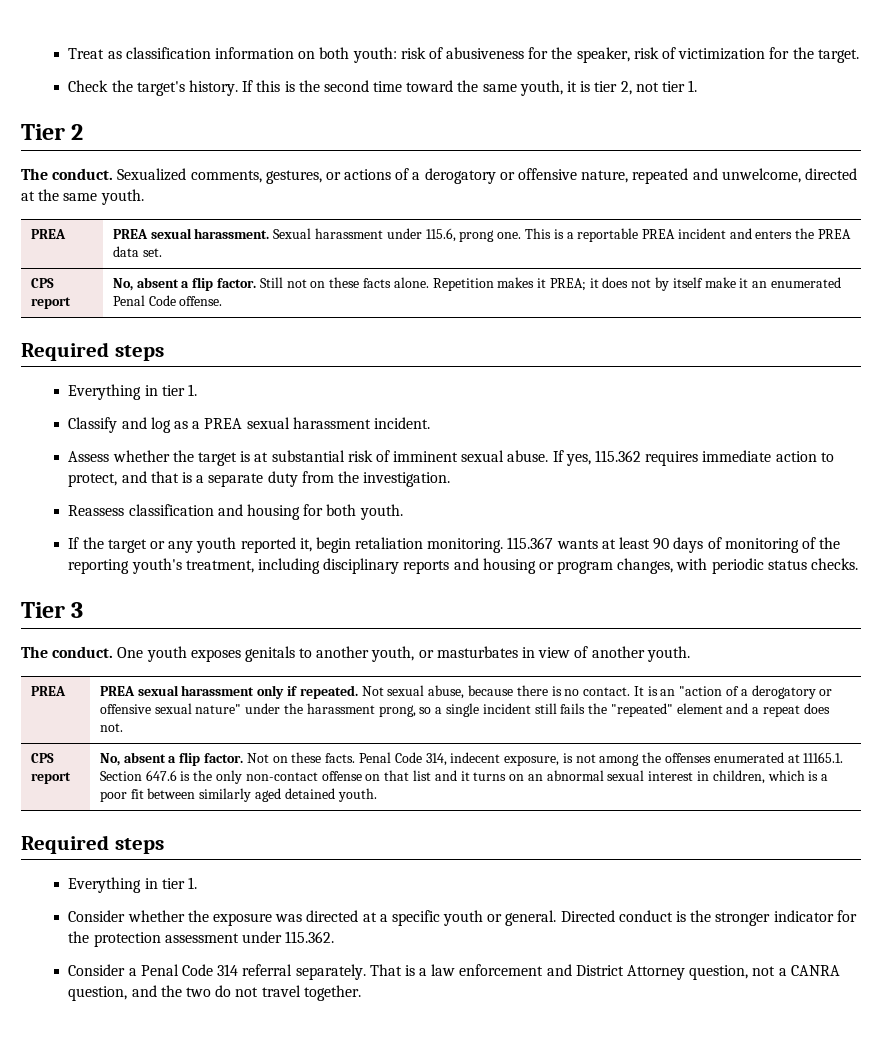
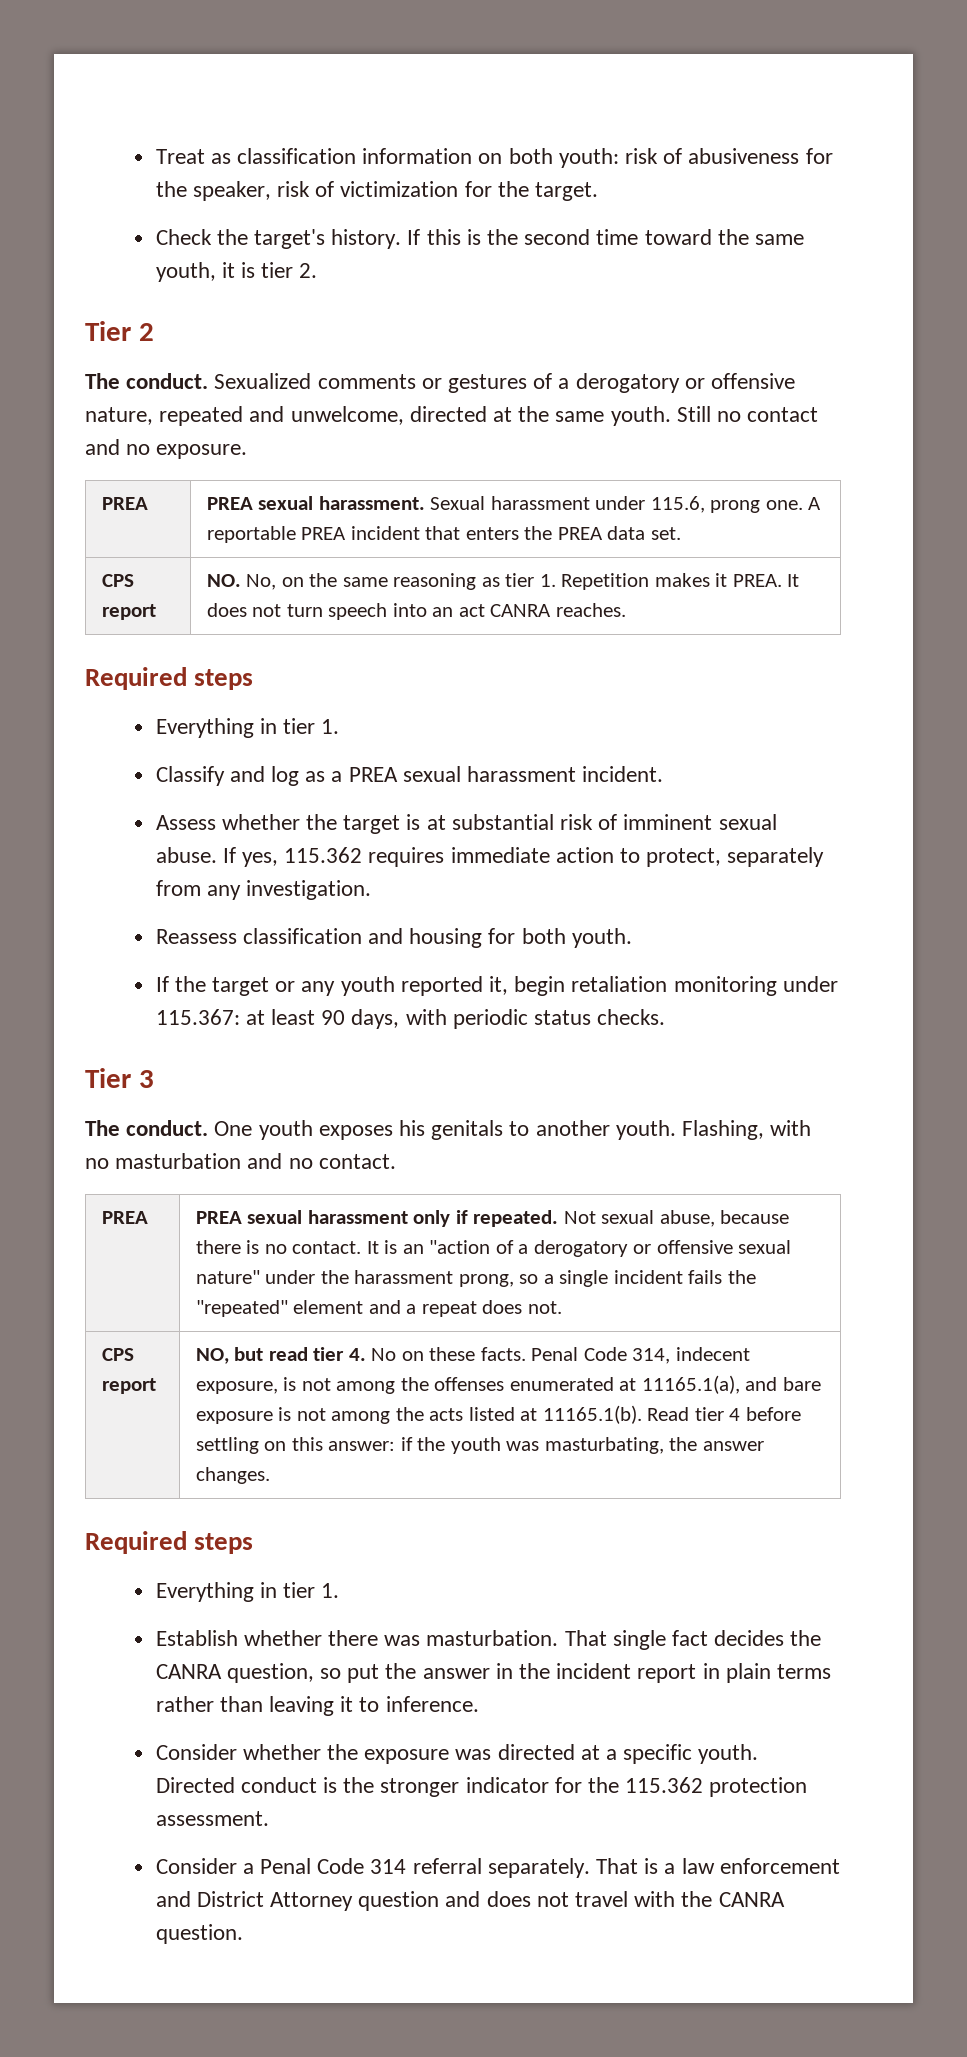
[620,80,698,95] 2, not tier 1. -> [299,263,318,278] 2.
[190,169,392,184] comments, gestures, or actions -> [317,374,528,393] comments or gestures
(144, 197) none -> [676,406,819,422] [85,439,248,459] Still no contact and no exposure.
[524,228,574,239] This is a -> [808,497,822,510] A
[729,228,752,239] and -> [425,526,461,540] that
[112,277,841,291] [112,295,223,306] No, absent a flip factor. Still not on these facts alone. Repetition makes it PREA; it does not by itself make it an enumerated Penal Code offense. -> [206,573,800,590] [206,603,626,620] NO. No, on the same reasoning as tier 1. Repetition makes it PREA. It does not turn speech into an act CANRA reaches.
[121,471,359,487] and that is a separate duty from the -> [727,847,825,867] [155,880,241,900] separately from any
[427,537,841,553] [68,558,674,574] monitoring. 115.367 wants at least 90 days of monitoring of the reporting youth's treatment, including disciplinary reports and housing or program changes, -> [673,976,838,996] [155,1009,400,1029] monitoring under 115.367: at least 90 days,
(241, 655) none -> [399,1120,426,1136] his
[371,646,690,662] youth, or masturbates in view of another youth. -> [615,1120,812,1140] [85,1153,396,1169] youth. Flashing, with no masturbation and no contact.
[534,703,557,714] still -> (683, 1277) none
[99,752,269,766] No, absent a flip factor. Not -> [195,1347,397,1364] NO, but read tier 4. No
[803,752,844,763] [99,770,829,784] [99,788,377,802] [21,835,164,854] [68,877,197,893] 11165.1. Section 647.6 is the only non-contact offense on that list and it turns on an abnormal sexual interest in children, which is a poor fit between similarly aged detained youth. // Required steps // Everything in tier 1. -> [641,1375,821,1394] [195,1405,801,1424] [195,1437,764,1454] [195,1467,270,1484] [85,1531,254,1554] [155,1582,340,1602] [155,1630,822,1650] [155,1663,832,1683] [155,1696,479,1716] 11165.1(a), and bare exposure is not among the acts listed at 11165.1(b). Read tier 4 before settling on this answer: if the youth was masturbating, the answer changes. // Required steps // Everything in tier 1. // Establish whether there was masturbation. That single fact decides the CANRA question, so put the answer in the incident report in plain terms rather than leaving it to inference.
[443,910,557,926] youth or general. -> [698,1744,759,1764] youth.
[93,931,335,947] protection assessment under 115.362. -> [625,1777,808,1797] [155,1811,269,1826] 115.362 protection assessment.
[689,965,840,980] [68,985,361,1001] question, not a CANRA question, and the two do not travel together. -> [358,1891,785,1911] [155,1924,243,1944] question and does not travel with the CANRA question.

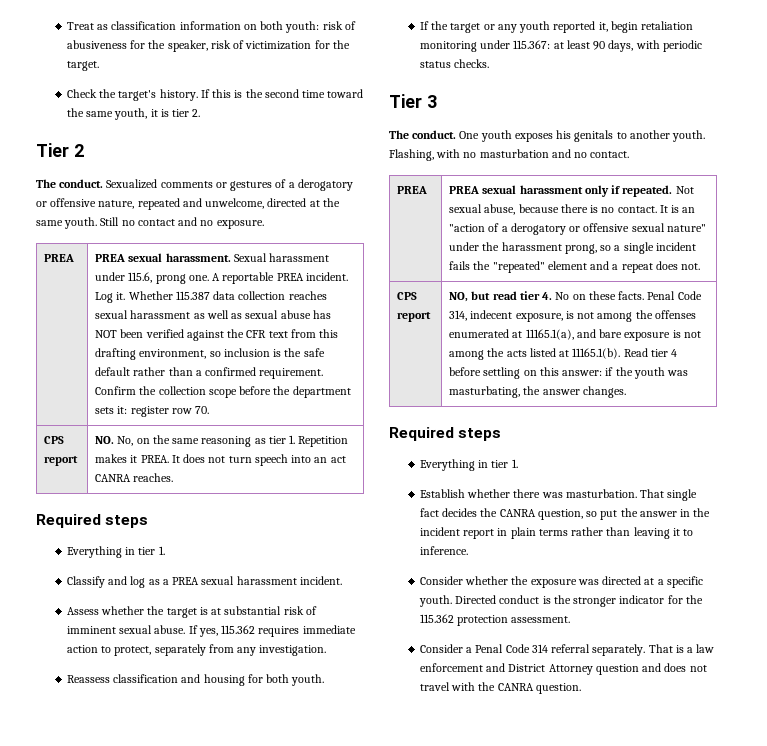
[350,526,681,540] incident that enters the PREA data set. -> [305,272,348,281] [95,291,327,303] [95,310,331,319] [95,329,339,341] [95,348,325,360] [95,367,324,379] [95,386,351,398] [95,406,210,417] incident. Log it. Whether 115.387 data collection reaches sexual harassment as well as sexual abuse has NOT been verified against the CFR text from this drafting environment, so inclusion is the safe default rather than a confirmed requirement. Confirm the collection scope before the department sets it: register row 70.

